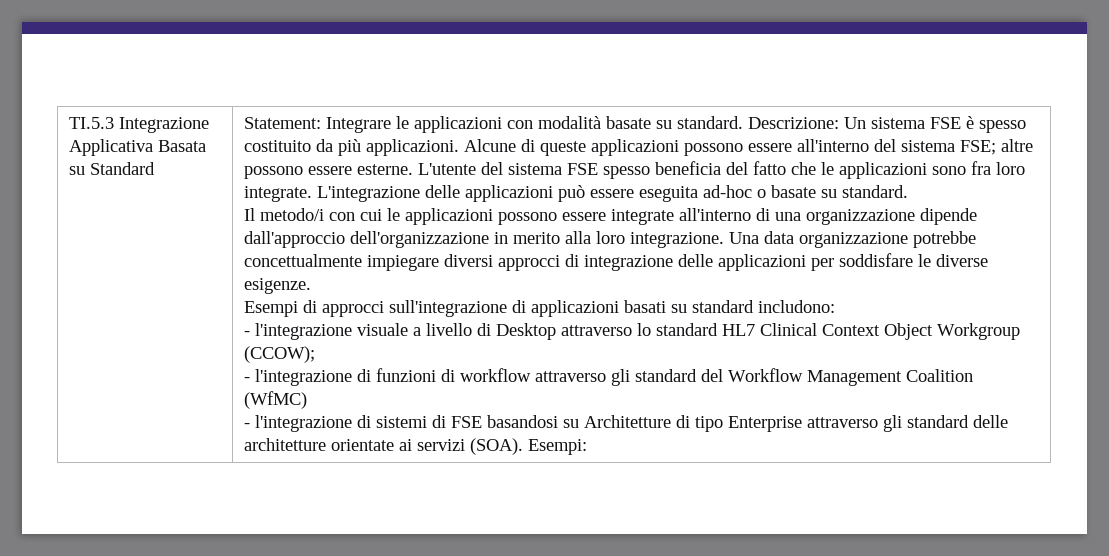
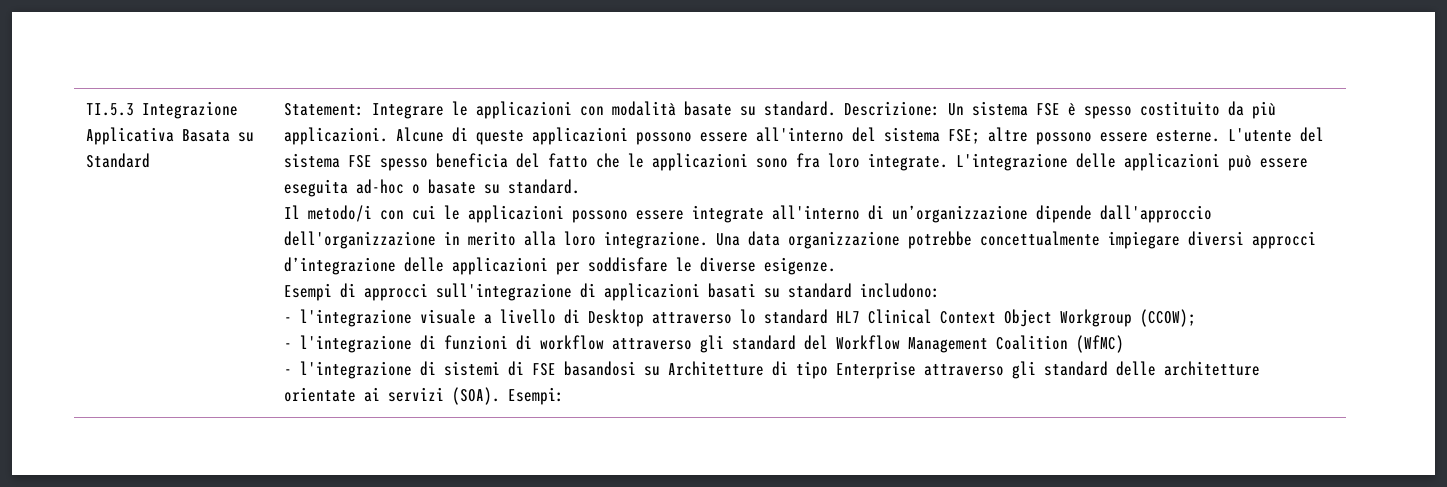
[774,209,915,225] una organizzazione -> [891,205,1028,223] un’organizzazione
[564,254,673,271] di integrazione -> [283,257,396,275] d’integrazione

